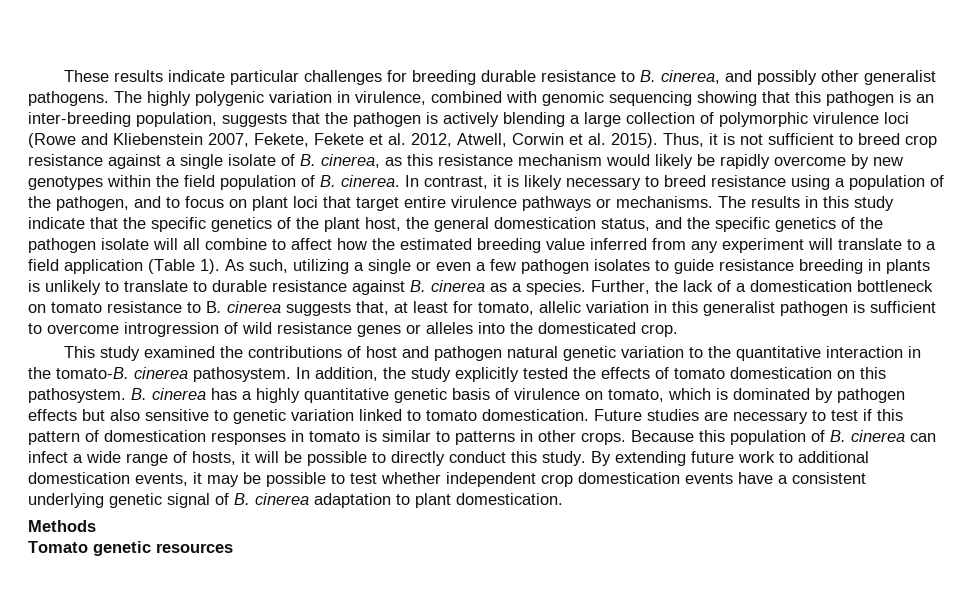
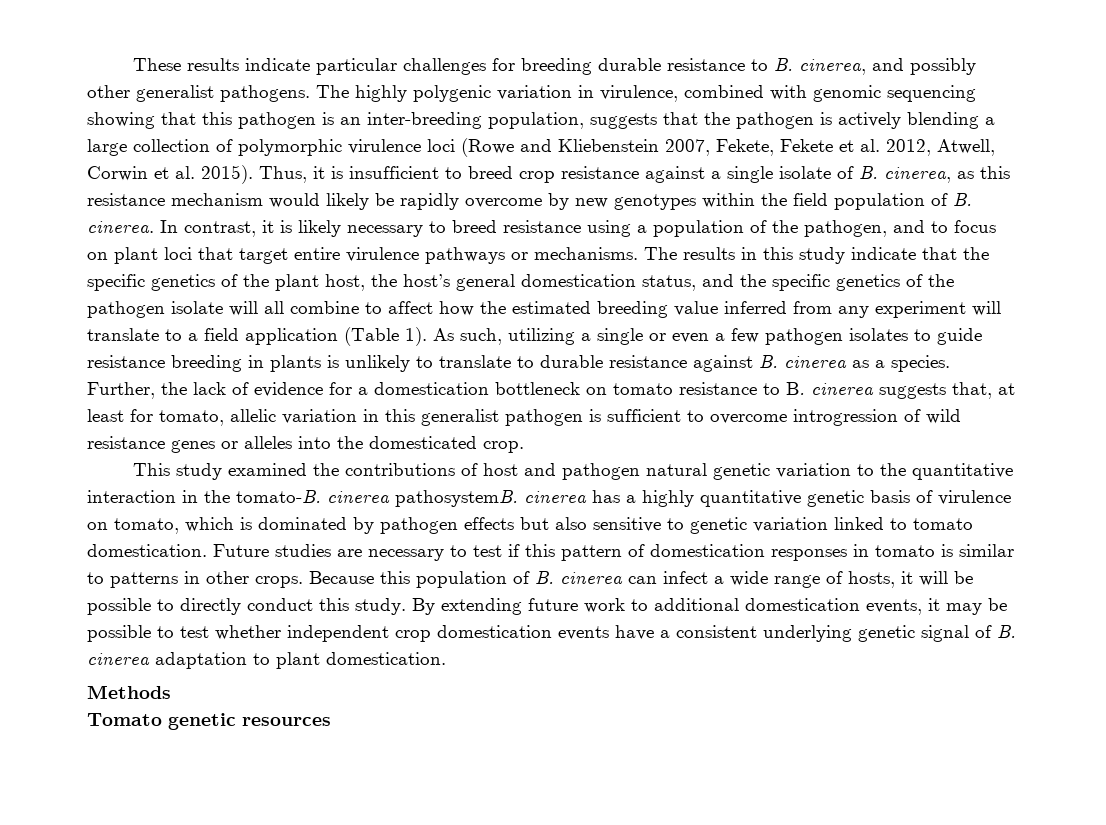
[740,133,834,145] not sufficient -> [349,166,439,179] insufficient
(429, 223) none -> [403,274,450,287] host’s
(731, 286) none -> [254,382,352,397] evidence for
[193,367,886,382] [28,388,147,403] pathosystem. In addition, the study explicitly tested the effects of tomato domestication on this pathosystem. B. -> [395,490,518,507] pathosystemB.

